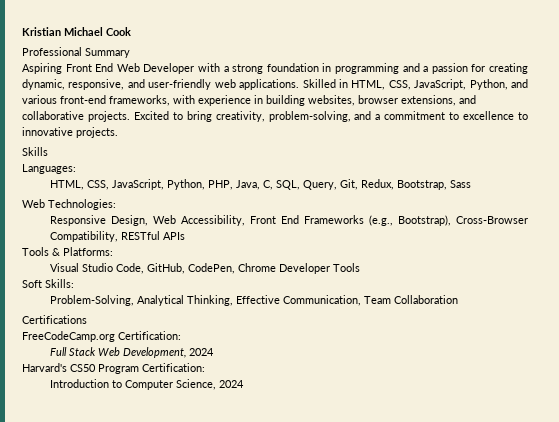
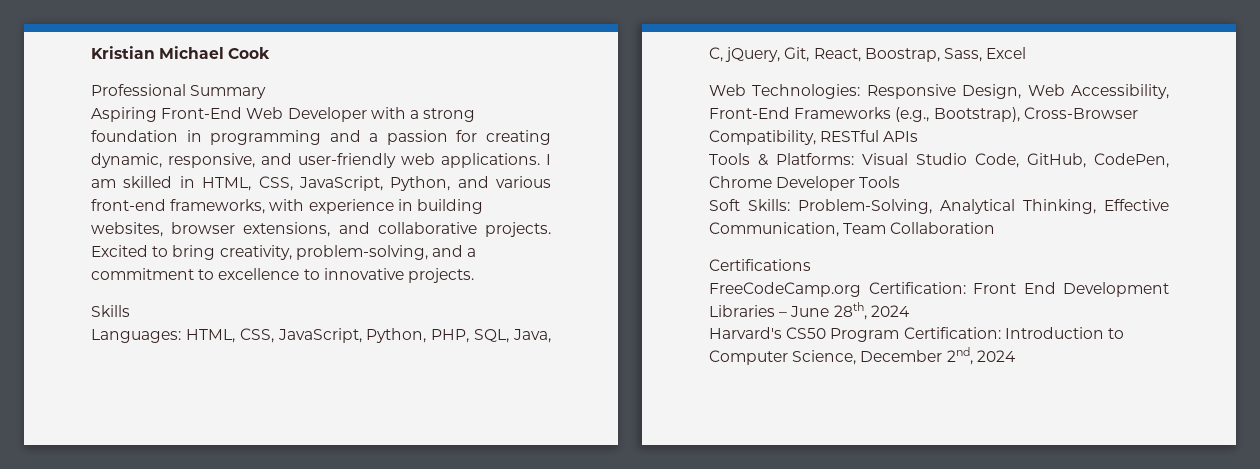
[65,63,114,72] Front End -> [161,107,243,119] Front-End
[302,79,336,88] Skilled -> [546,154,551,165] [91,176,173,188] I am skilled
(76, 169) // -> (181, 336) none
(233, 185) none -> [474,329,510,343] SQL,
[275,179,471,190] SQL, Query, Git, Redux, Bootstrap, Sass -> [725,47,1027,62] jQuery, Git, React, Boostrap, Sass, Excel
(116, 204) // -> (861, 91) none
[249,215,299,224] Front End -> [709,107,790,119] Front-End
(113, 251) // -> (854, 159) none
(74, 283) // -> (790, 205) none
[49,347,186,358] // Full Stack Web Development, -> [973,282,1169,297] [709,302,867,320] Front End Development Libraries – June 28th,
(205, 367) // -> (1001, 333) none
(216, 384) none -> [860,347,973,365] December 2nd,

